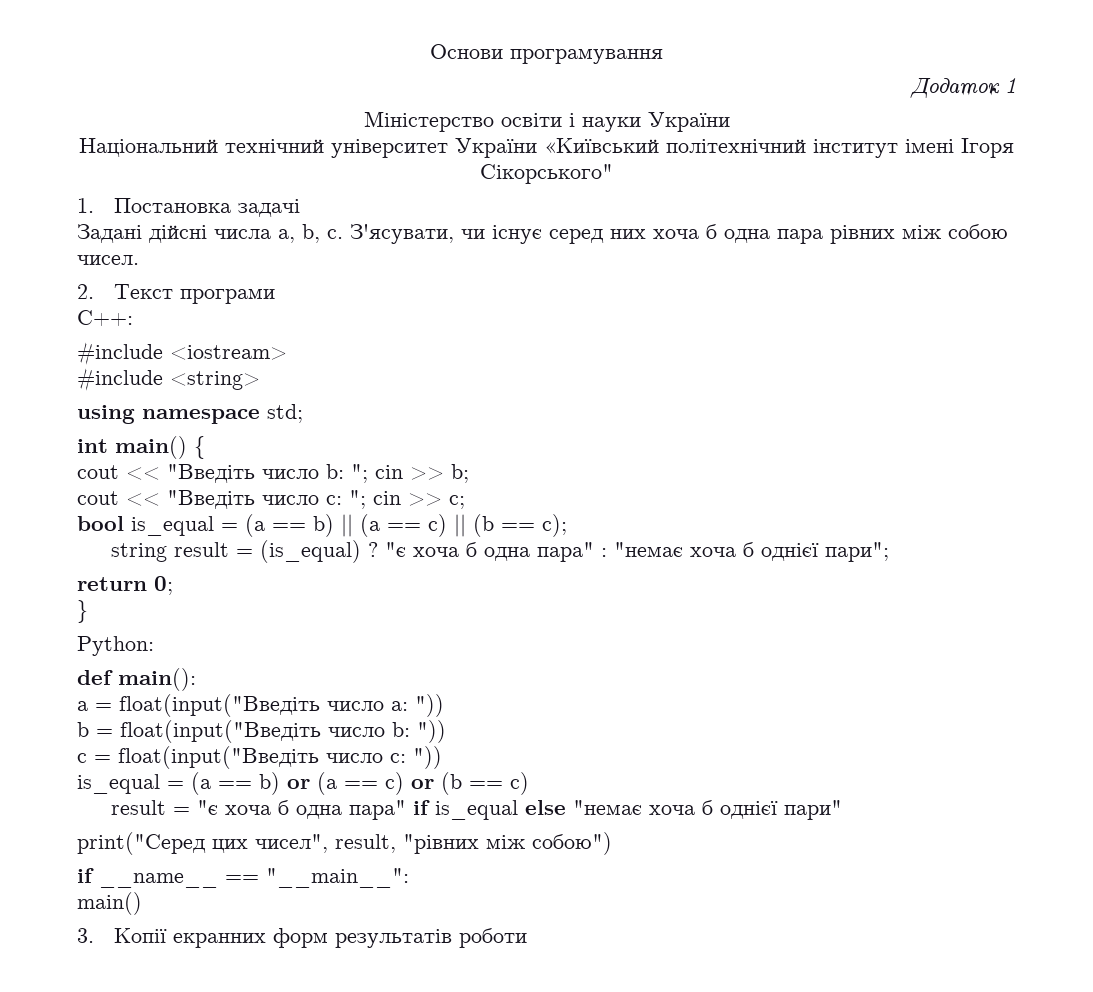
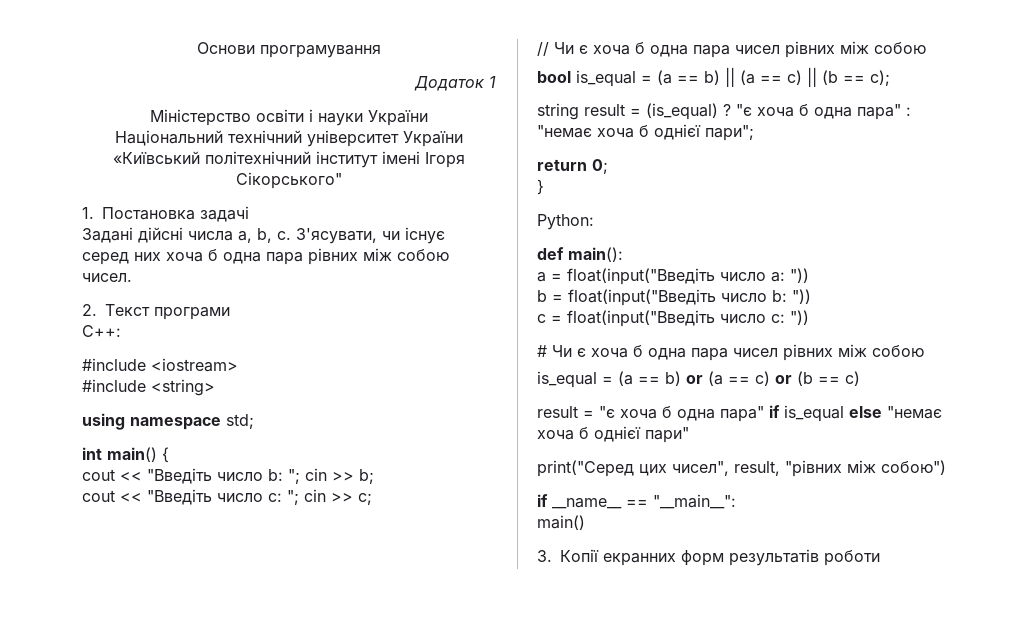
(465, 502) none -> [537,41,926,58] // // Чи є хоча б одна пара чисел рівних між собою
(442, 757) none -> [537,344,924,361] // # Чи є хоча б одна пара чисел рівних між собою

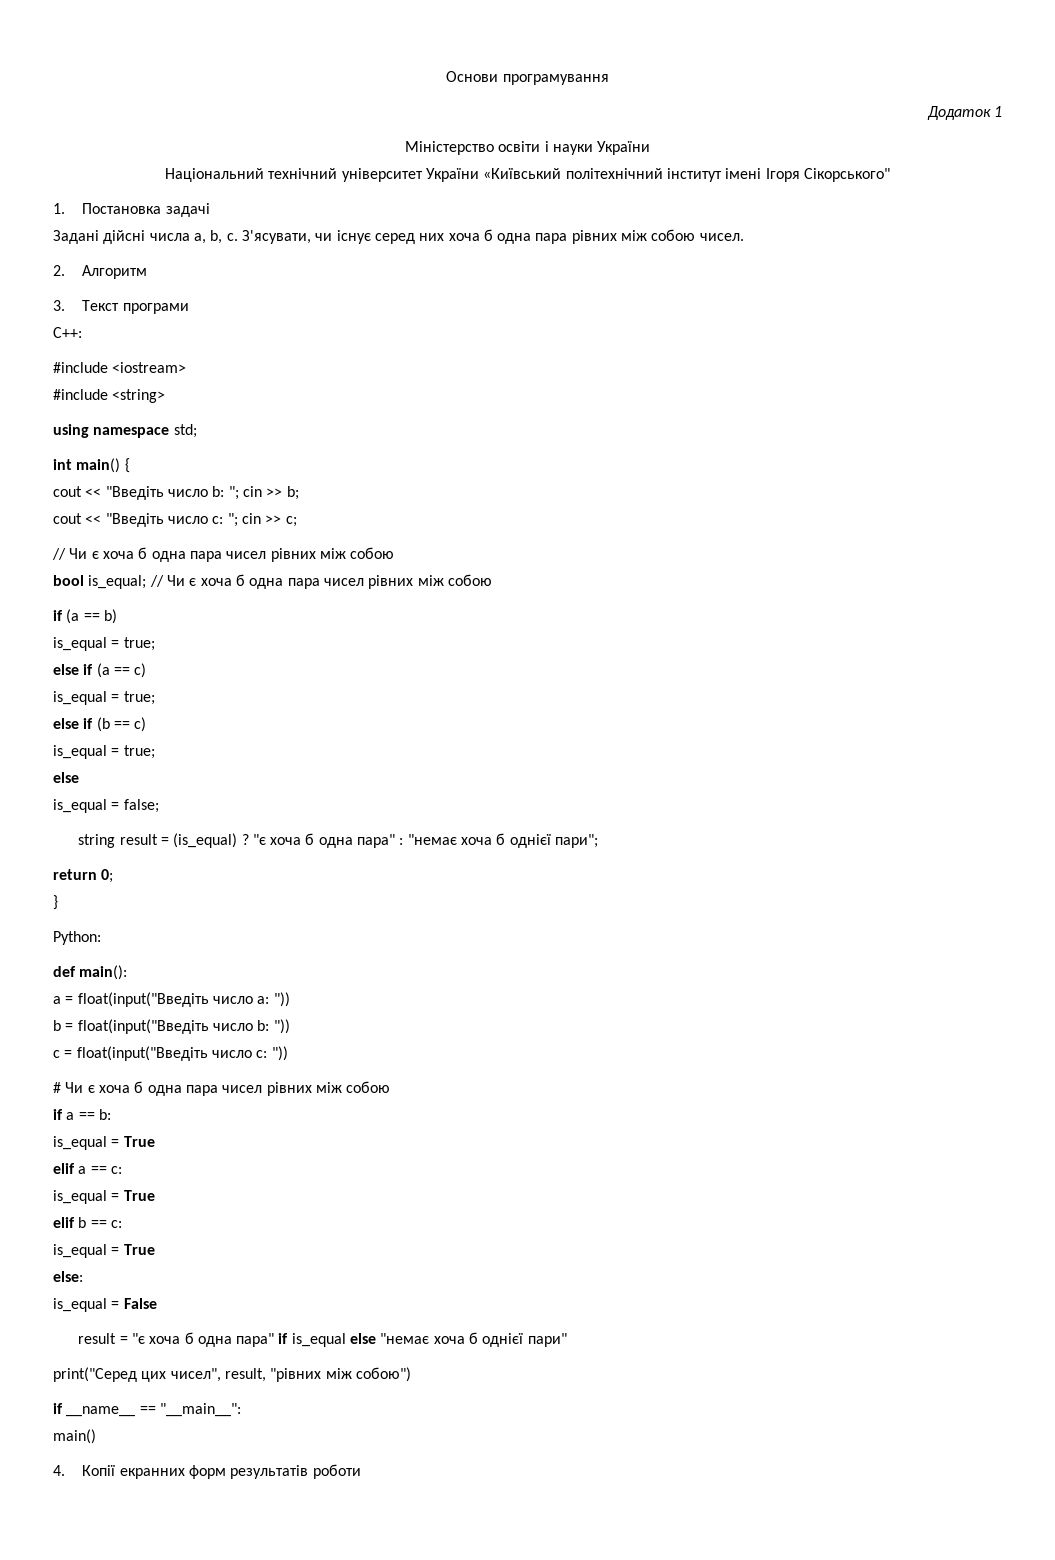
(97, 310) none -> [82,265,148,279] [53,300,65,311] Алгоритм // 3.
[576,67,890,87] is_equal = (a == b) || (a == c) || (b == c); -> [88,574,492,589] [53,609,117,624] [53,637,155,651] [53,663,147,678] [53,691,155,705] [53,717,147,732] [53,745,155,759] [53,772,79,783] [53,799,159,813] is_equal; // Чи є хоча б одна пара чисел рівних між собою // if (a == b) // is_equal = true; // else if (a == c) // is_equal = true; // else if (b == c) // is_equal = true; // else // is_equal = false;
[537,371,860,388] is_equal = (a == b) or (a == c) or (b == c) -> [53,1109,111,1120] [53,1136,155,1150] [53,1163,122,1174] [53,1190,155,1204] [53,1217,122,1228] [53,1244,155,1258] [53,1271,83,1282] [53,1298,157,1312] if a == b: // is_equal = True // elif a == c: // is_equal = True // elif b == c: // is_equal = True // else: // is_equal = False
[537,550,552,562] 3. -> [53,1465,65,1476] 4.

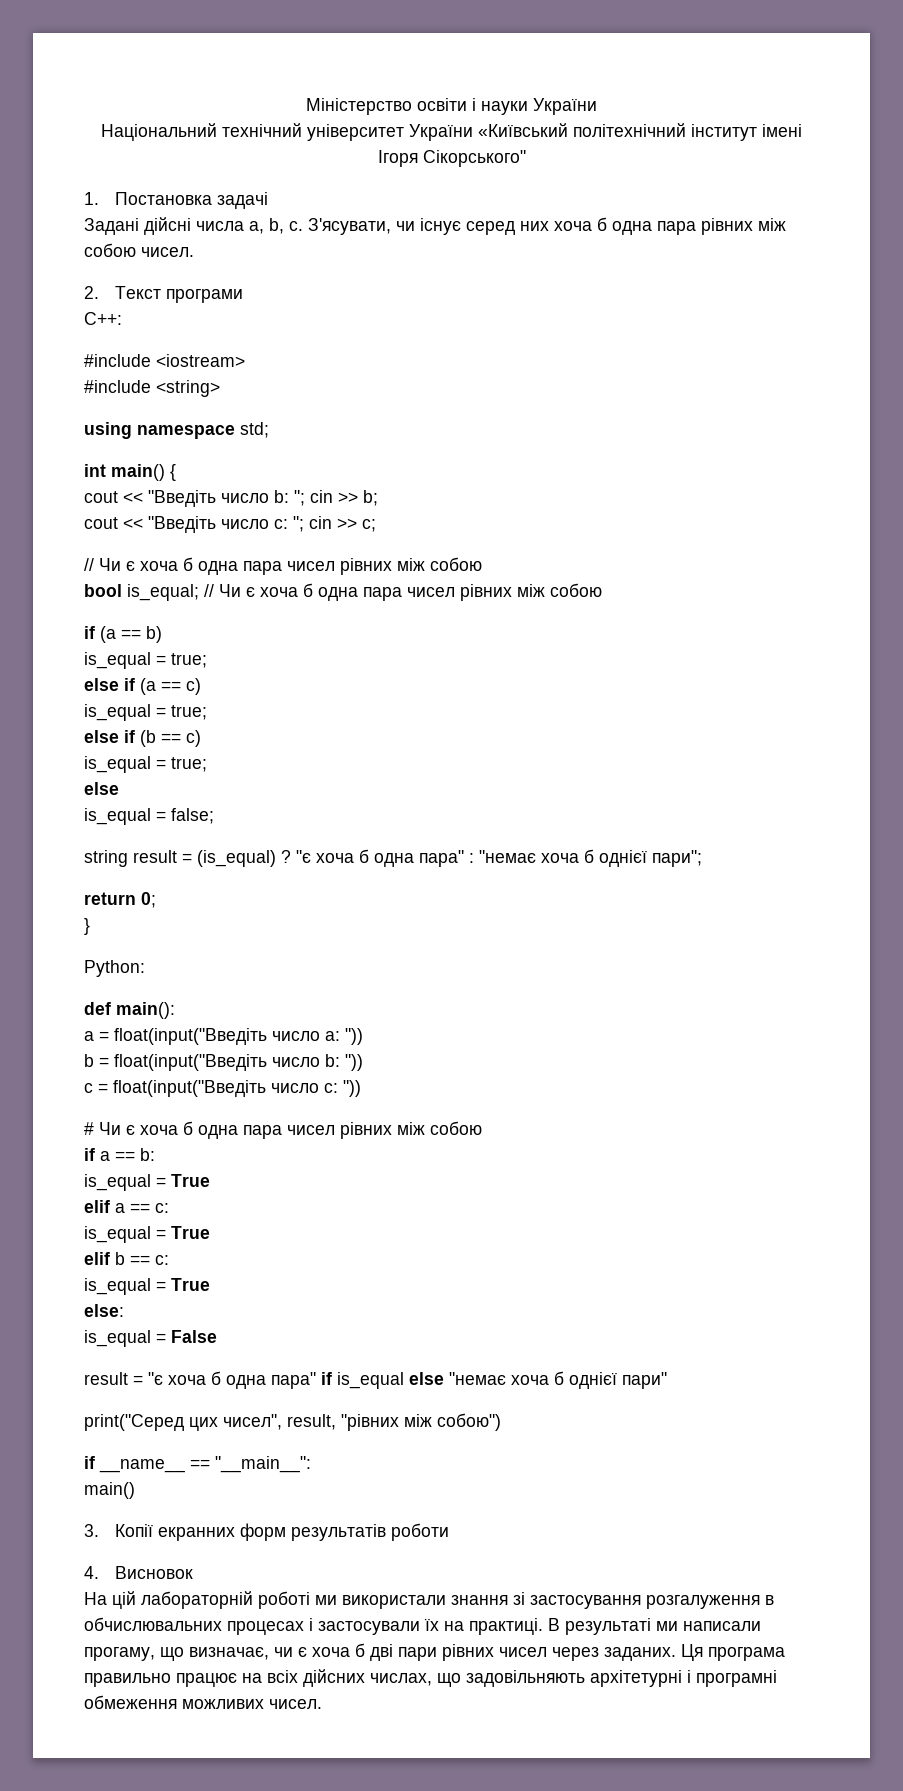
[446,71,609,85] [926,106,1003,120] Основи програмування // Додаток 1 // -> (306, 106) none
[82,265,148,279] [53,300,65,311] Алгоритм // 3. -> (99, 292) none
[53,1465,65,1476] 4. -> [84,1524,99,1537] 3.
(361, 1471) none -> [84,1566,193,1579] [84,1591,774,1609] [84,1617,761,1635] [84,1643,785,1661] [84,1669,777,1687] [84,1695,322,1709] // 4. Висновок // На цій лабораторній роботі ми використали знання зі застосування розгалуження в обчислювальних процесах і застосували їх на практиці. В результаті ми написали прогаму, що визначає, чи є хоча б дві пари рівних чисел через заданих. Ця програма правильно працює на всіх дійсних числах, що задовільняють архітетурні і програмні обмеження можливих чисел.

